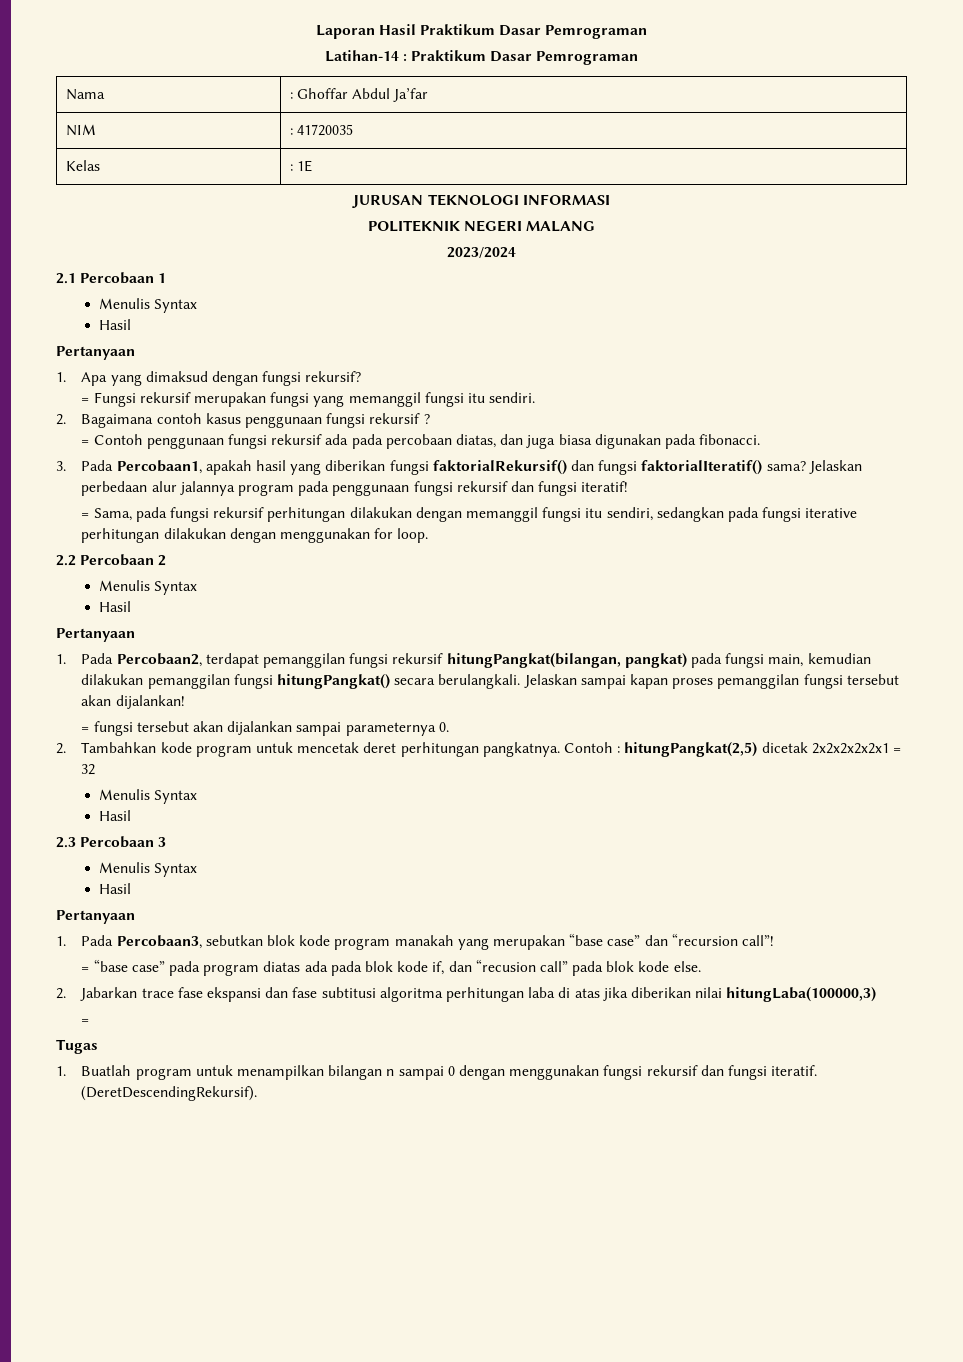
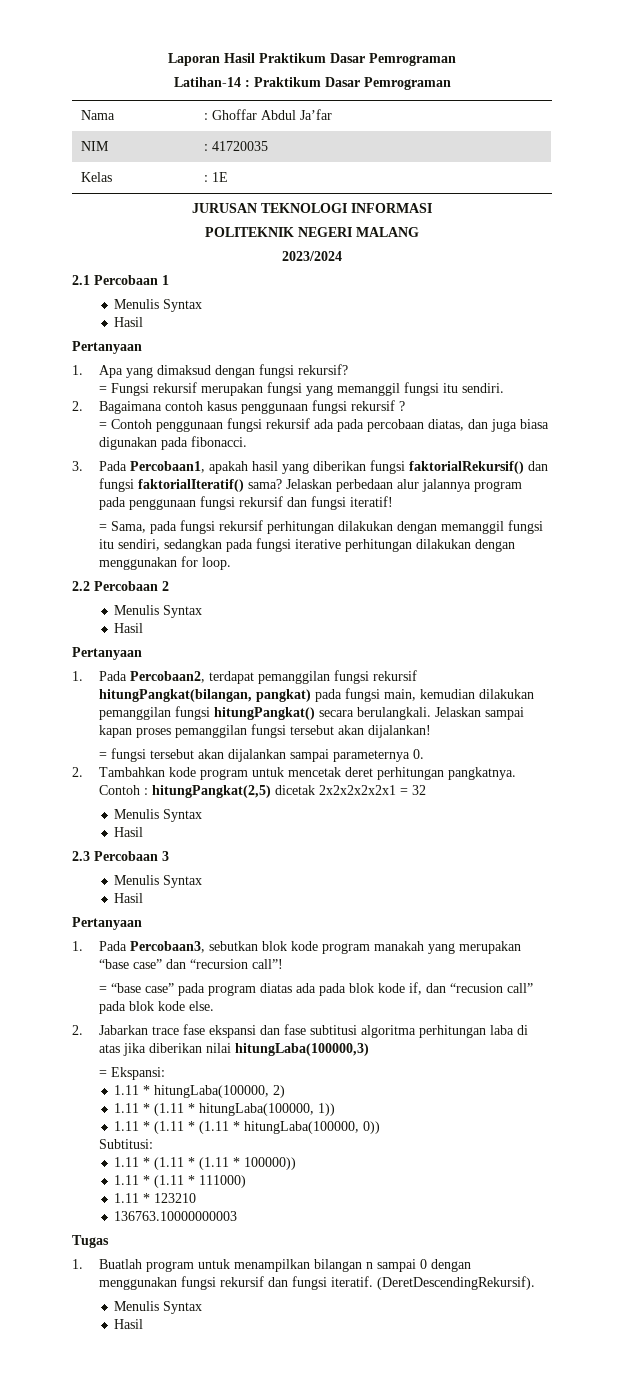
(90, 1021) none -> [111,1067,166,1080] [114,1085,286,1098] [114,1103,336,1116] [114,1121,381,1134] [99,1139,154,1149] [114,1157,297,1170] [114,1175,247,1188] [114,1193,197,1203] [114,1211,238,1221] Ekspansi: // 1.11 * hitungLaba(100000, 2) // 1.11 * (1.11 * hitungLaba(100000, 1)) // 1.11 * (1.11 * (1.11 * hitungLaba(100000, 0)) // Subtitusi: // 1.11 * (1.11 * (1.11 * 100000)) // 1.11 * (1.11 * 111000) // 1.11 * 123210 // 136763.10000000003
(258, 1093) none -> [114,1301,203,1314] [114,1319,144,1329] // Menulis Syntax // Hasil

